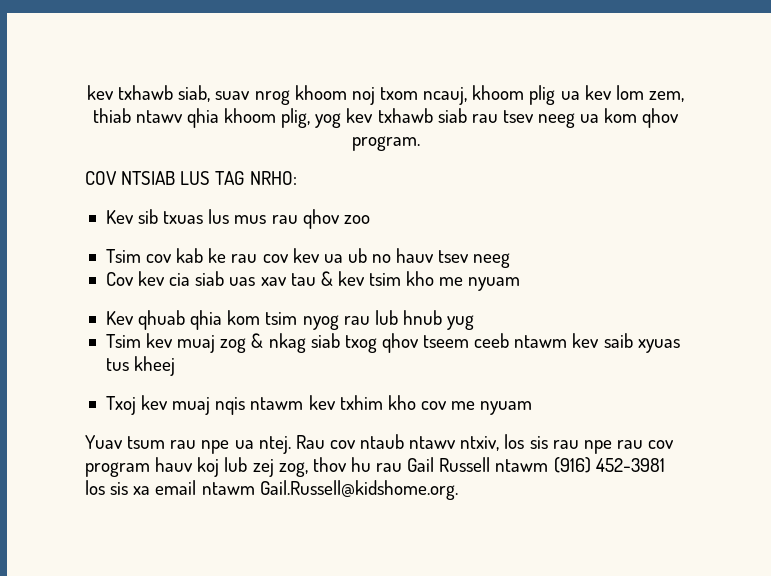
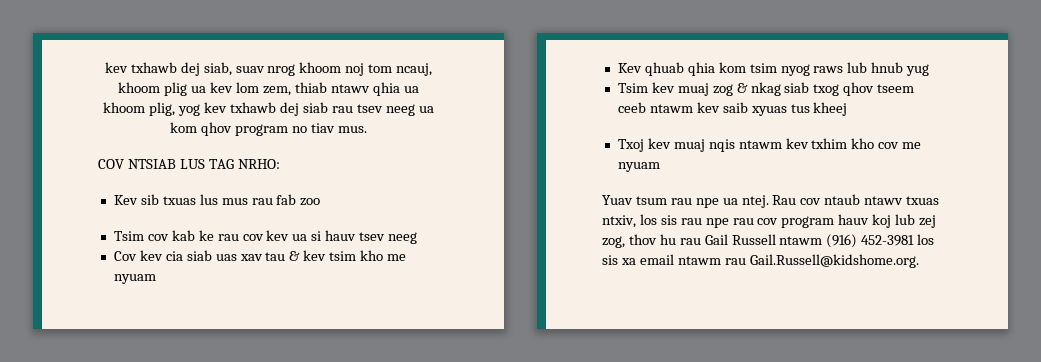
[87,85,174,100] kev txhawb -> [104,62,200,76] kev txhawb dej
[379,87,418,100] txom -> [368,64,393,73] tom
(219, 118) none -> [403,86,419,93] ua
(433, 115) none -> [280,102,299,116] dej
[351,136,420,151] program. -> [235,123,367,136] program no tiav mus.
[302,209,340,229] qhov -> [276,194,297,205] fab
[347,248,392,263] ub no -> [311,231,322,241] si
[343,316,370,325] rau -> [813,66,844,73] raws
(457, 442) none -> [906,196,940,205] txuas
(255, 488) none -> [724,258,746,265] rau

